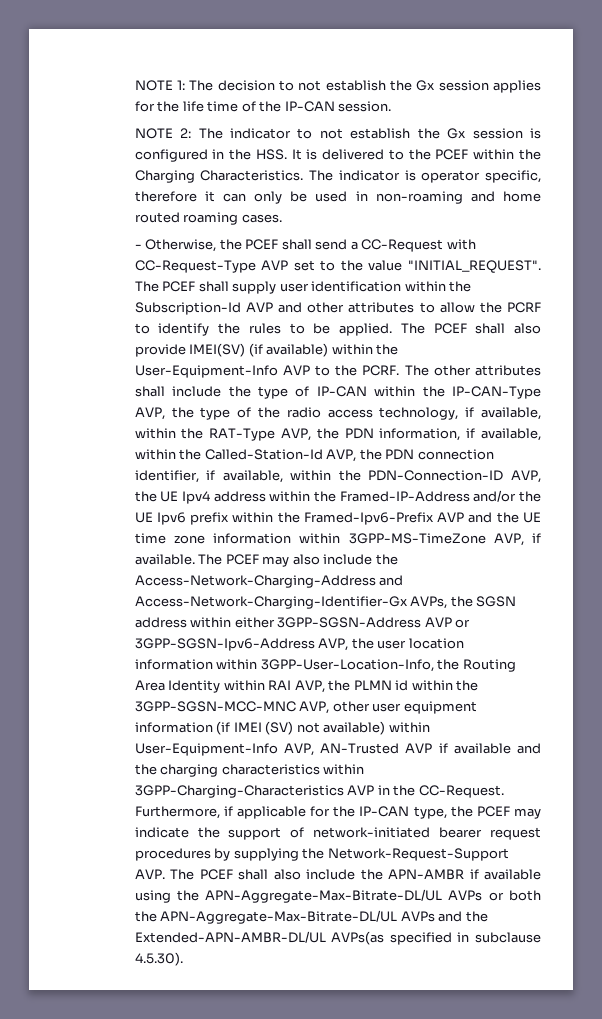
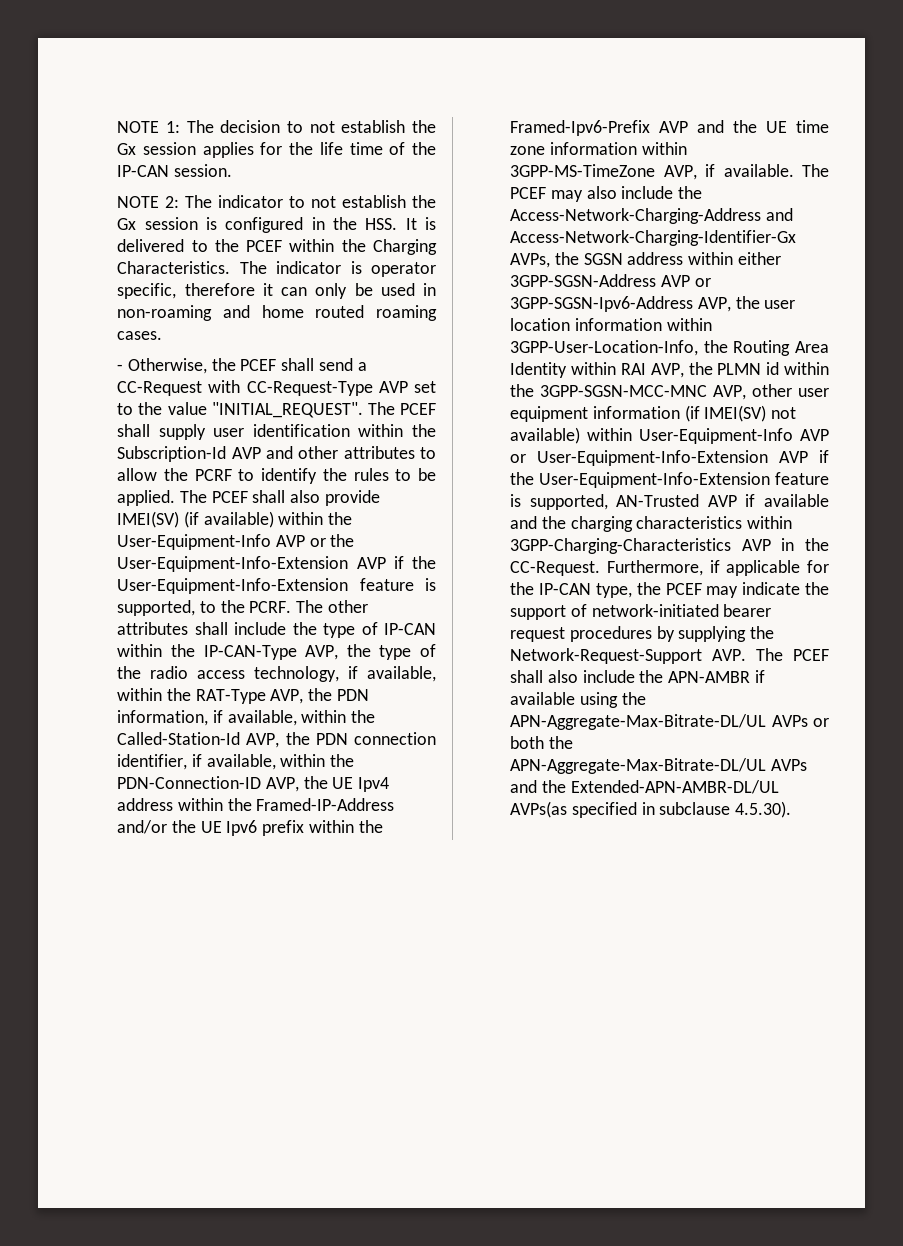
(310, 370) none -> [309,534,355,547] [117,556,436,572] [117,578,436,594] [117,600,196,616] or the User-Equipment-Info-Extension AVP if the User-Equipment-Info-Extension feature is supported,
[233,721,294,735] IMEI (SV) -> [704,405,767,422] IMEI(SV)
[283,743,314,756] AVP, -> [800,429,829,441] [510,450,829,466] [510,472,829,488] [510,494,608,510] AVP or User-Equipment-Info-Extension AVP if the User-Equipment-Info-Extension feature is supported,

